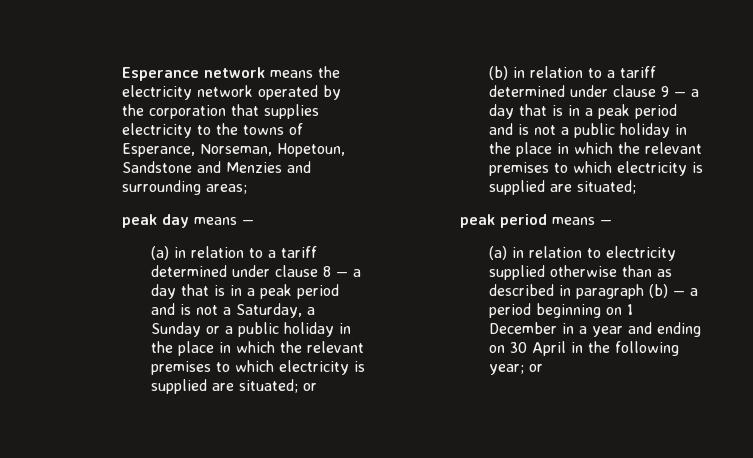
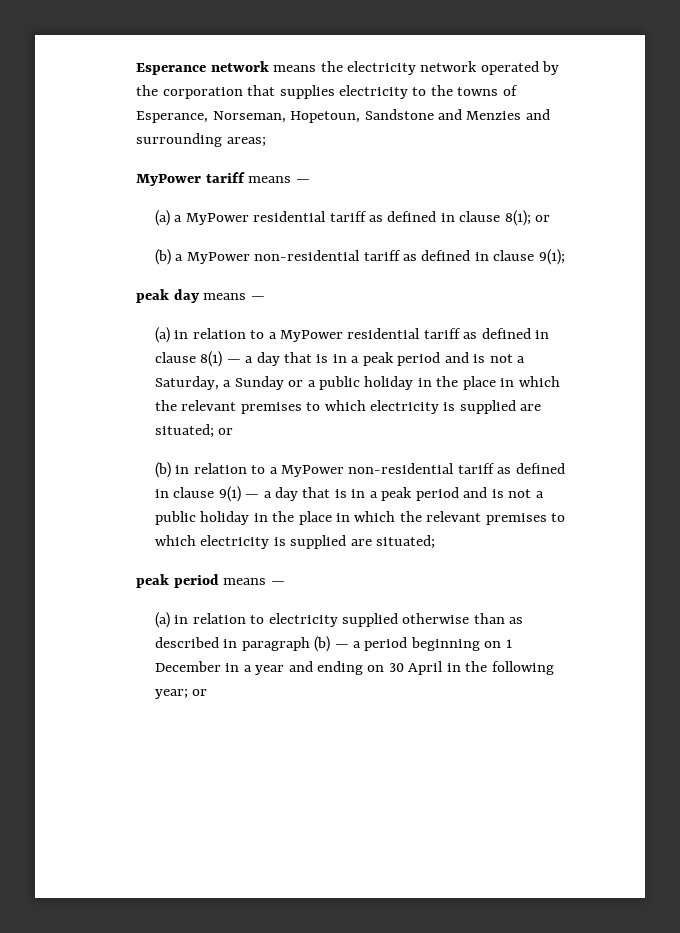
(248, 189) none -> [136,172,310,186] [154,210,551,226] [154,249,565,265] // MyPower tariff means — // (a) a MyPower residential tariff as defined in clause 8(1); or // (b) a MyPower non-residential tariff as defined in clause 9(1);
[280,246,317,258] [150,265,331,277] tariff determined under clause 8 -> [279,328,550,342] [154,351,223,367] MyPower residential tariff as defined in clause 8(1)
[619,66,656,78] [488,85,669,97] tariff determined under clause 9 -> [280,463,565,477] [154,486,241,502] MyPower non-residential tariff as defined in clause 9(1)

